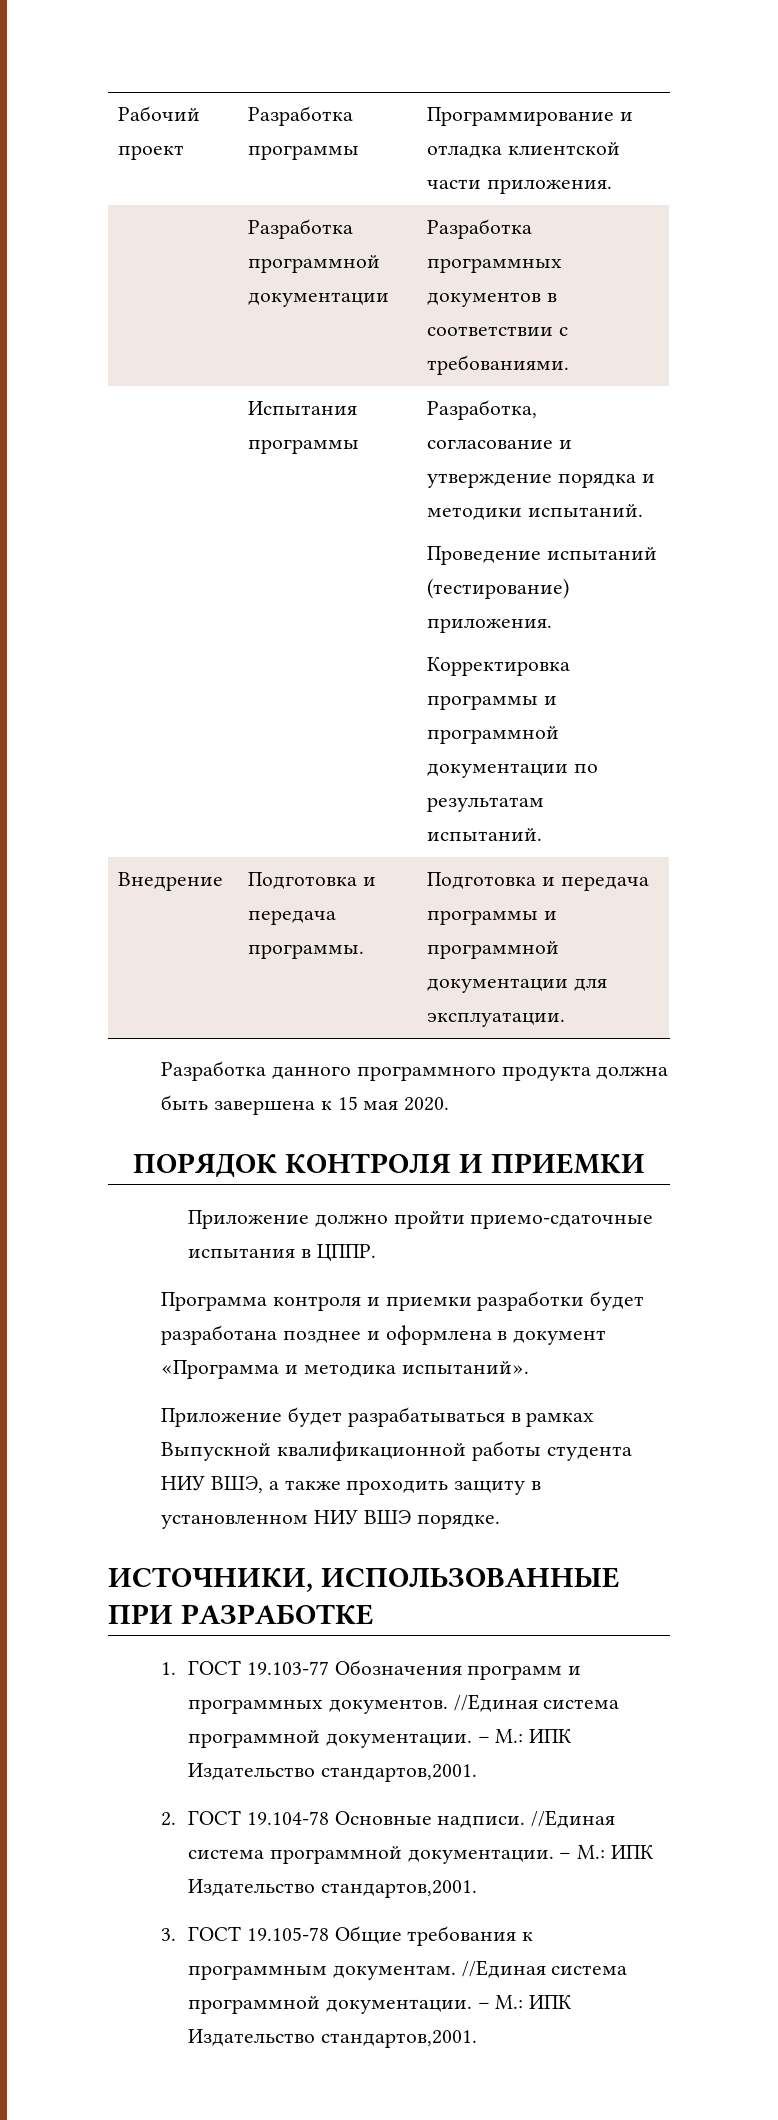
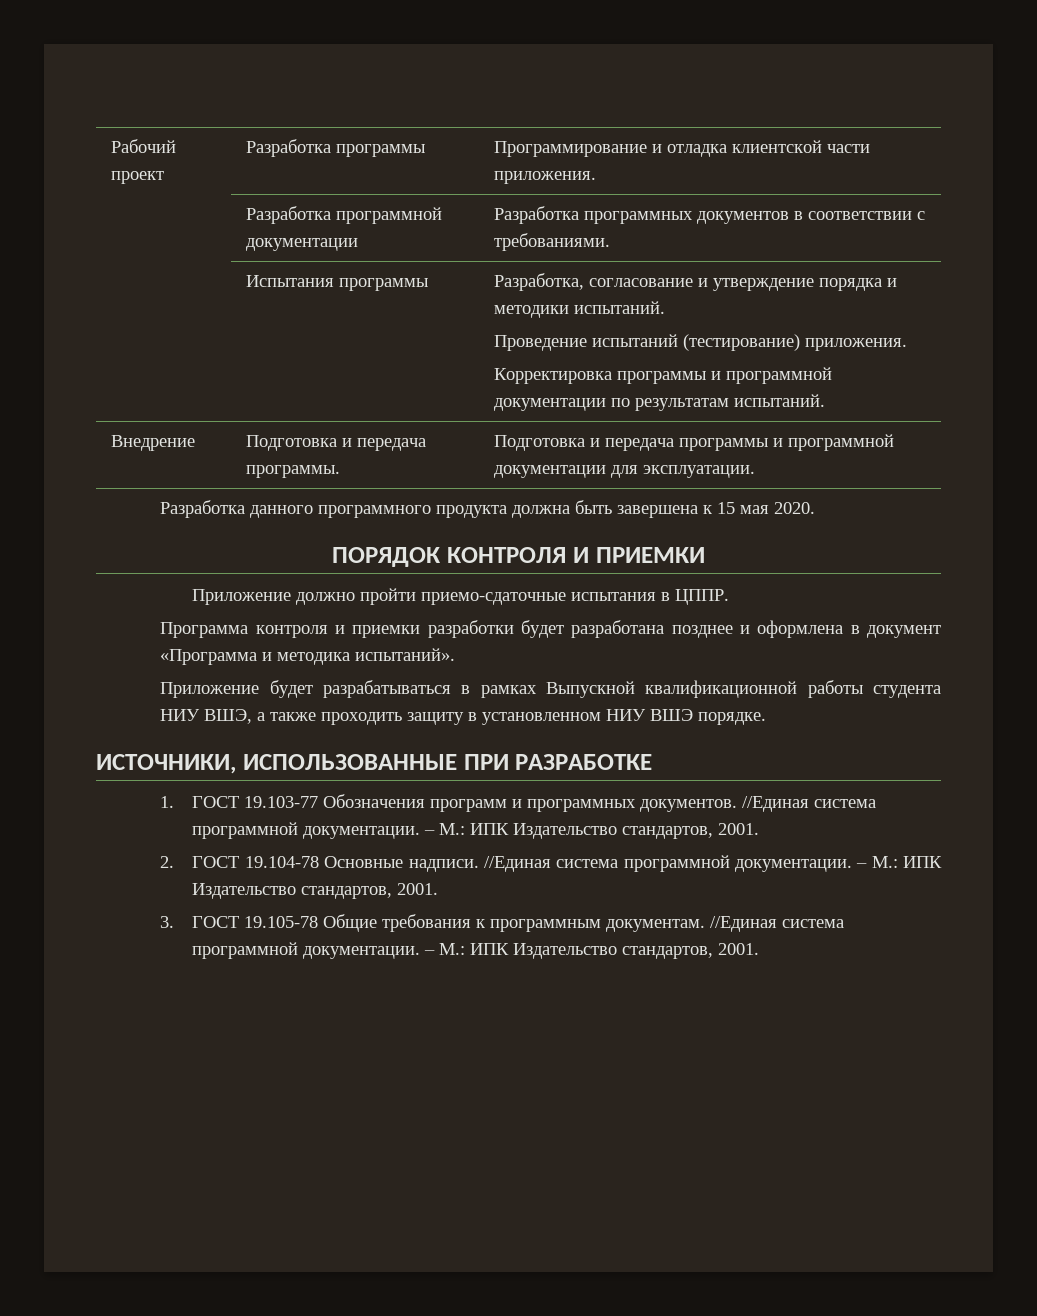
[320,1764,477,1782] стандартов,2001. -> [622,823,760,839] стандартов, 2001.
[320,1880,477,1898] стандартов,2001. -> [301,883,439,899] стандартов, 2001.
[320,2030,477,2048] стандартов,2001. -> [622,943,760,959] стандартов, 2001.

